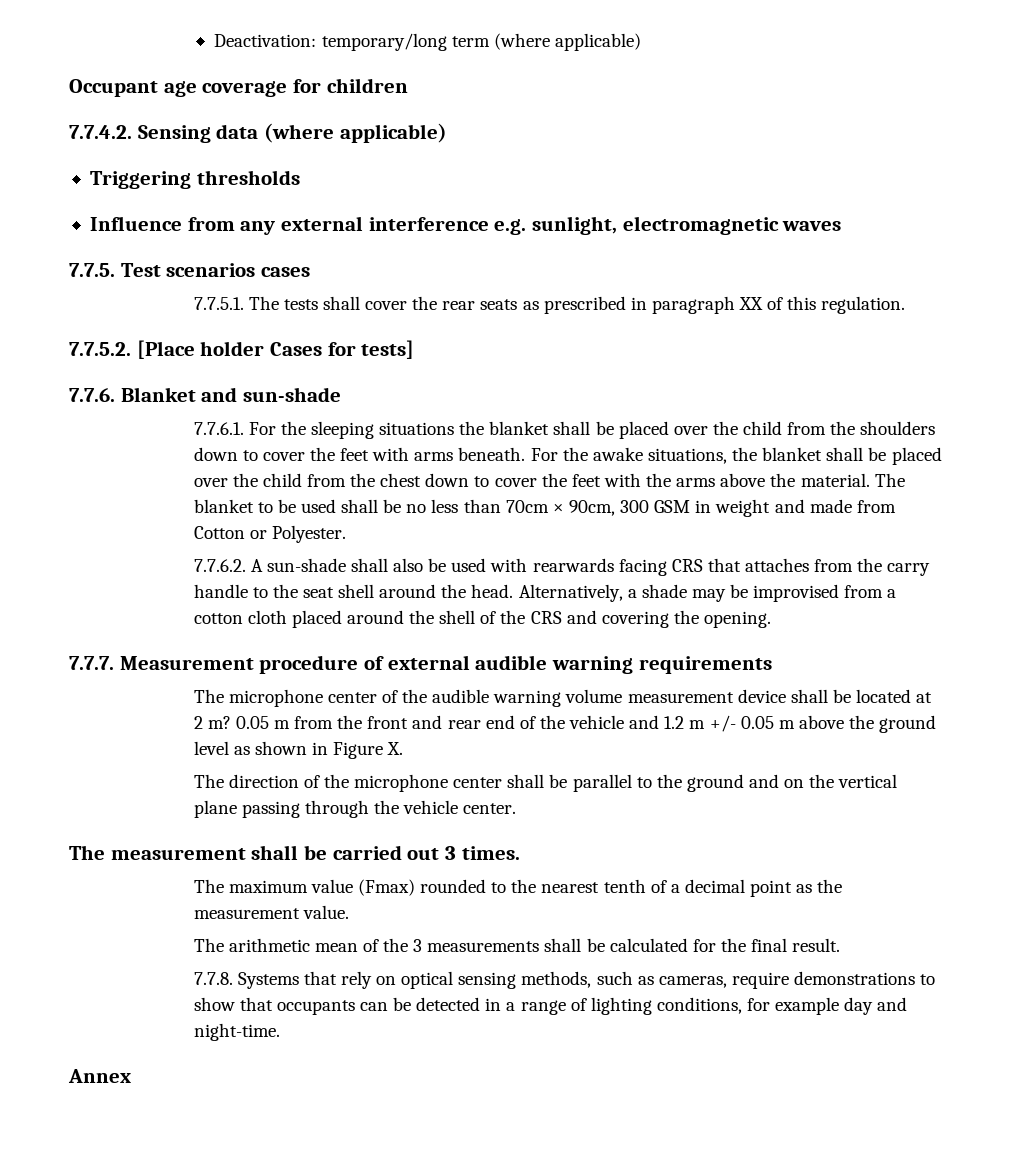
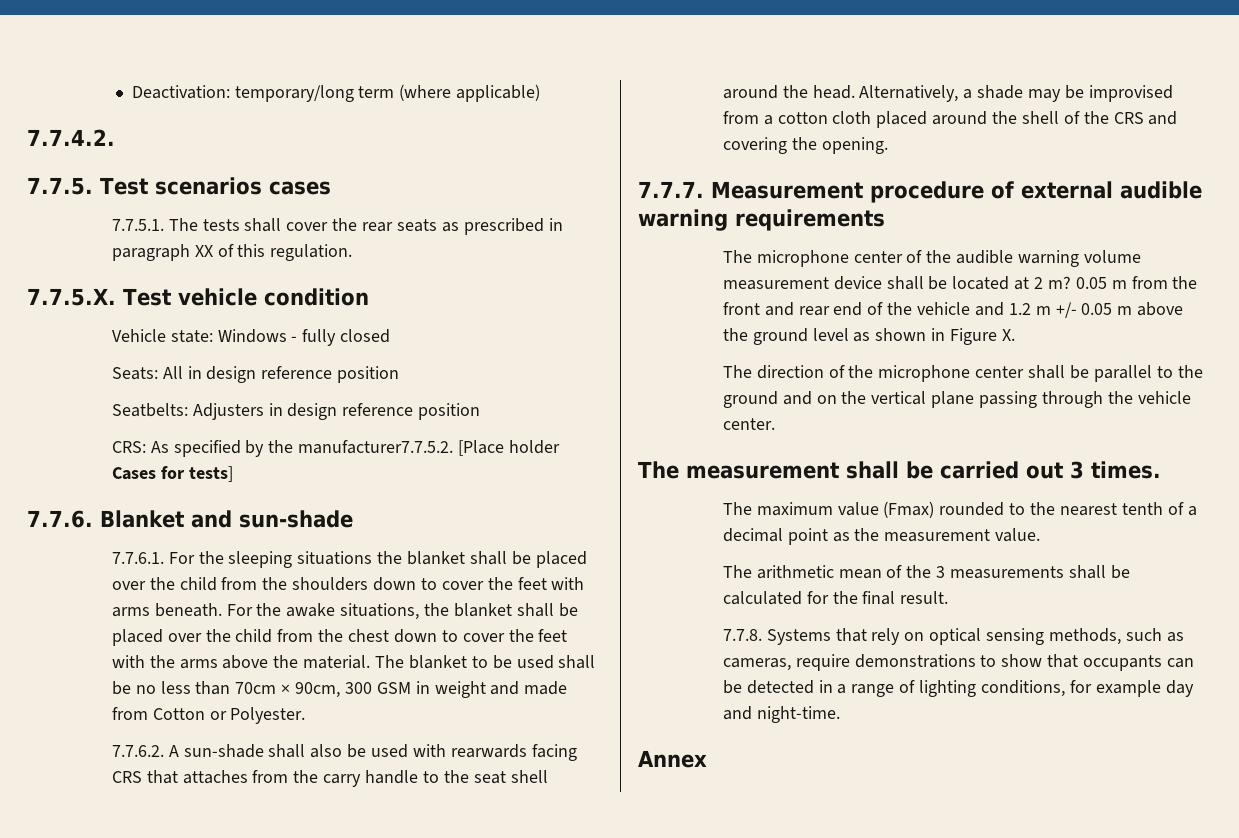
[69,78,408,97] [69,123,447,143] [89,170,300,189] [89,216,842,235] Occupant age coverage for children // 7.7.4.2. Sensing data (where applicable) // Triggering thresholds // Influence from any external interference e.g. sunlight, electromagnetic waves -> [27,129,115,146] 7.7.4.2.
[69,342,131,356] 7.7.5.2. -> [27,288,369,306] [111,329,391,346] [111,366,400,383] [111,403,481,420] [111,440,454,457] 7.7.5.X. Test vehicle condition // Vehicle state: Windows - fully closed // Seats: All in design reference position // Seatbelts: Adjusters in design reference position // CRS: As specified by the manufacturer7.7.5.2.

